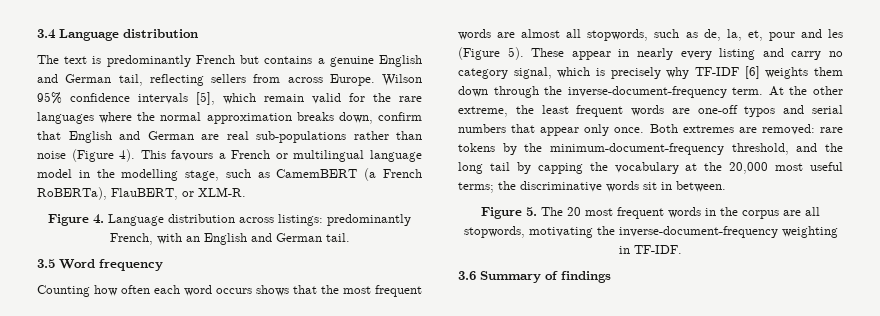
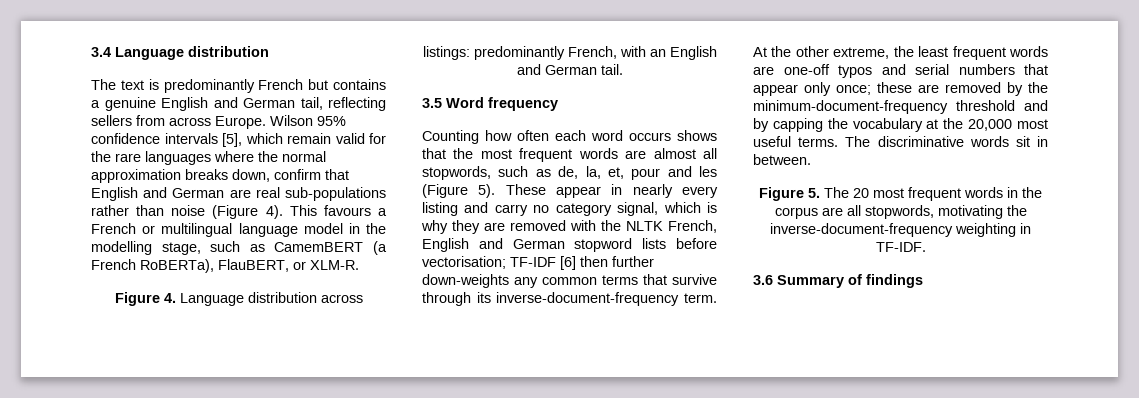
[610,66,843,79] [458,86,563,98] precisely why TF-IDF [6] weights them down through the -> [421,220,717,234] [422,238,717,252] [422,256,654,270] [422,274,717,288] [422,292,491,306] why they are removed with the NLTK French, English and German stopword lists before vectorisation; TF-IDF [6] then further down-weights any common terms that survive through its
[614,124,843,135] [458,143,843,155] [458,162,510,174] once. Both extremes are removed: rare tokens by the minimum-document-frequency threshold, and the long tail -> [836,82,1048,96] [753,100,1048,114] once; these are removed by the minimum-document-frequency threshold and
[458,181,516,193] terms; the -> [798,136,871,147] terms. The

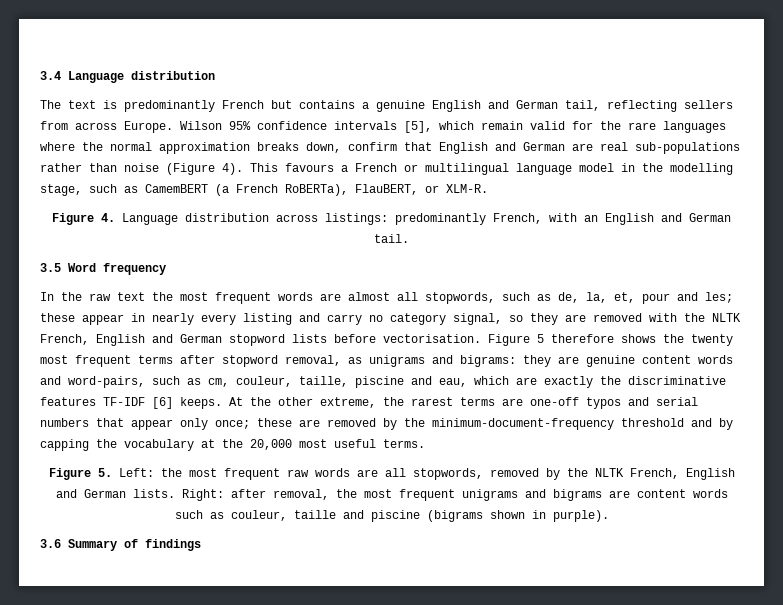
[422,130,717,144] [422,148,446,159] Counting how often each word occurs shows that -> [40,292,145,301] In the raw text
[699,166,717,177] [422,184,546,198] les (Figure 5). These -> [705,292,733,303] [40,313,75,322] les; these
[663,202,717,213] [421,220,448,234] which is why -> [509,315,523,322] so
[422,256,654,270] [422,274,717,288] [422,292,717,306] vectorisation; TF-IDF [6] then further down-weights any common terms that survive through its inverse-document-frequency term. -> [383,334,733,346] [40,355,733,367] [40,376,726,388] [40,397,222,409] vectorisation. Figure 5 therefore shows the twenty most frequent terms after stopword removal, as unigrams and bigrams: they are genuine content words and word-pairs, such as cm, couleur, taille, piscine and eau, which are exactly the discriminative features TF-IDF [6] keeps.
[918,46,1048,60] least frequent words -> [411,397,495,406] rarest terms
[845,136,1048,147] [753,154,811,165] [759,187,1042,201] [774,205,1027,219] [770,223,1031,237] [875,242,926,252] The discriminative words sit in between. // Figure 5. The 20 most frequent words in the corpus are all stopwords, motivating the inverse-document-frequency weighting in TF-IDF. -> [48,468,735,480] [55,489,728,501] [174,510,609,522] // Figure 5. Left: the most frequent raw words are all stopwords, removed by the NLTK French, English and German lists. Right: after removal, the most frequent unigrams and bigrams are content words such as couleur, taille and piscine (bigrams shown in purple).

